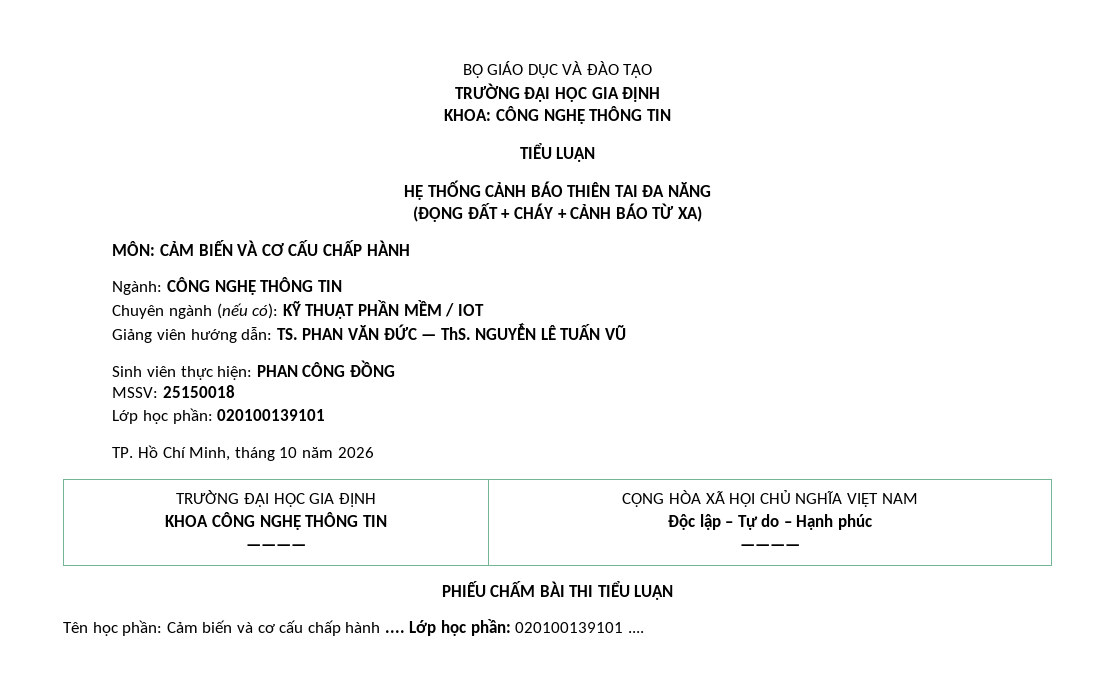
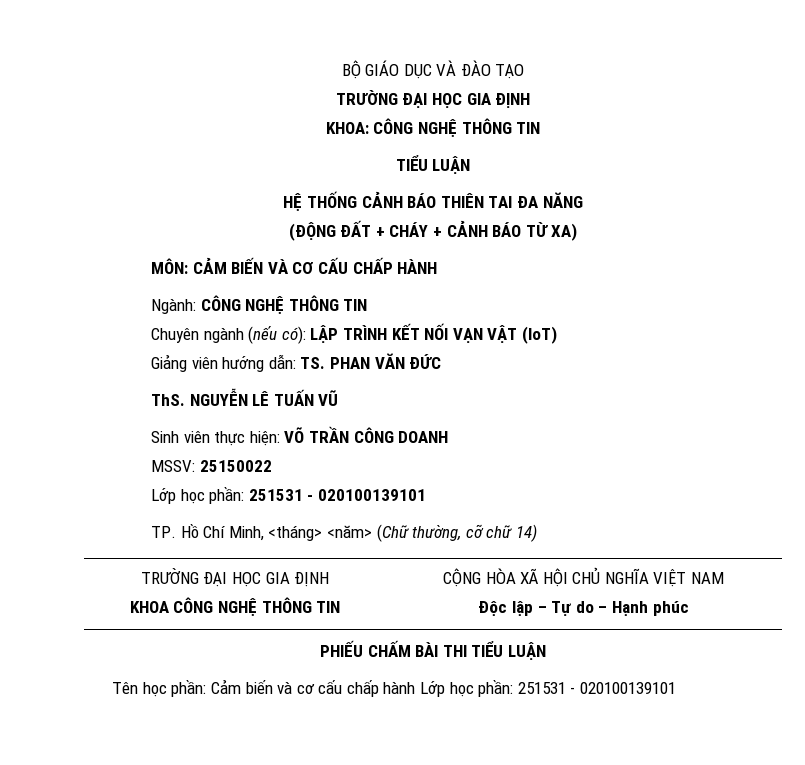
[282,300,484,319] KỸ THUẬT PHẦN MỀM / IOT -> [310,323,557,344] LẬP TRÌNH KẾT NỐI VẠN VẬT (IoT)
[421,334,437,340] — -> (442, 361) //
[256,360,395,377] PHAN CÔNG ĐỒNG -> [284,426,449,443] VÕ TRẦN CÔNG DOANH
[162,385,235,398] [112,408,213,424] 25150018 // Lớp học phần: -> [199,460,272,472] [151,487,314,504] 25150022 // Lớp học phần: 251531 -
[234,447,374,461] tháng 10 năm 2026 -> [268,524,537,542] <tháng> <năm> (Chữ thường, cỡ chữ 14)
[246,544,306,550] // ———— -> (341, 607) none
[740,544,800,550] // ———— -> (689, 608) none
[384,619,644,636] .... Lớp học phần: 020100139101 .... -> [420,680,676,697] Lớp học phần: 251531 - 020100139101

